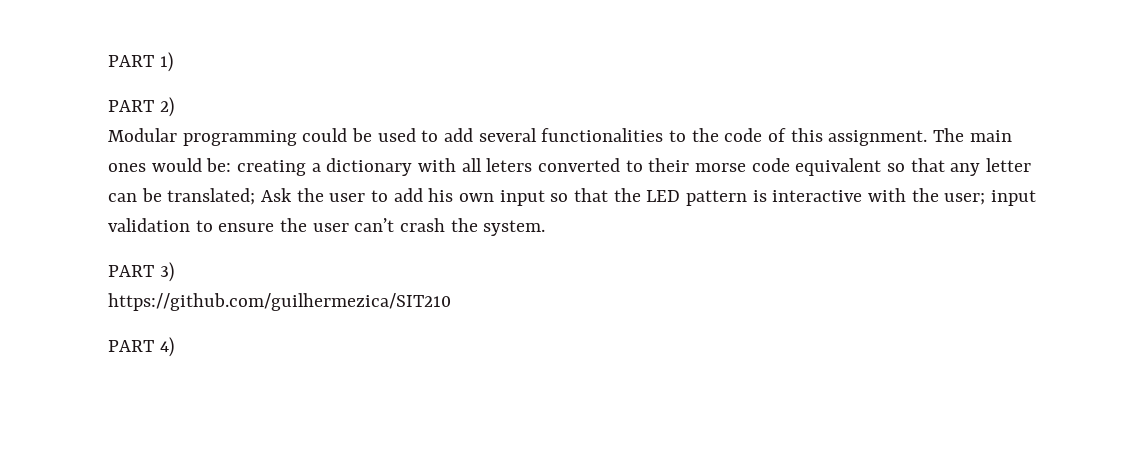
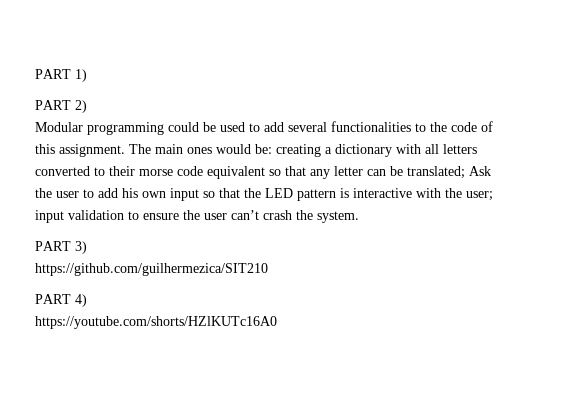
[486,158,533,172] leters -> [443,144,477,154] letters
(174, 347) none -> [35,316,277,329] // https://youtube.com/shorts/HZlKUTc16A0

